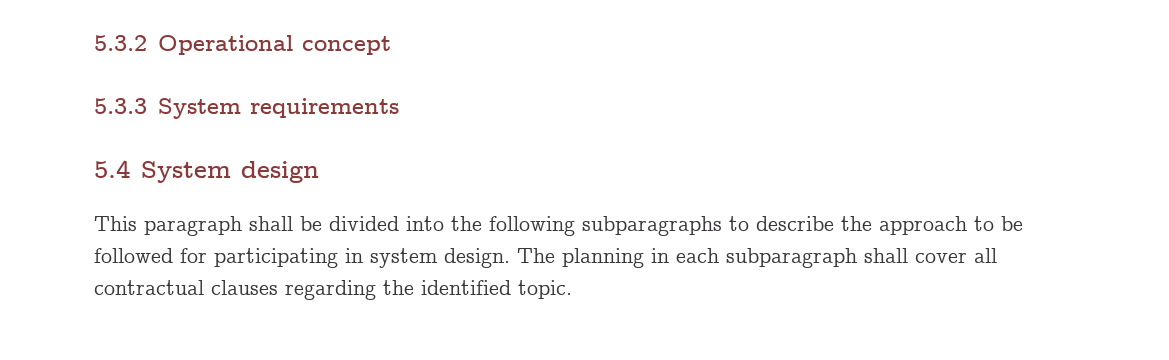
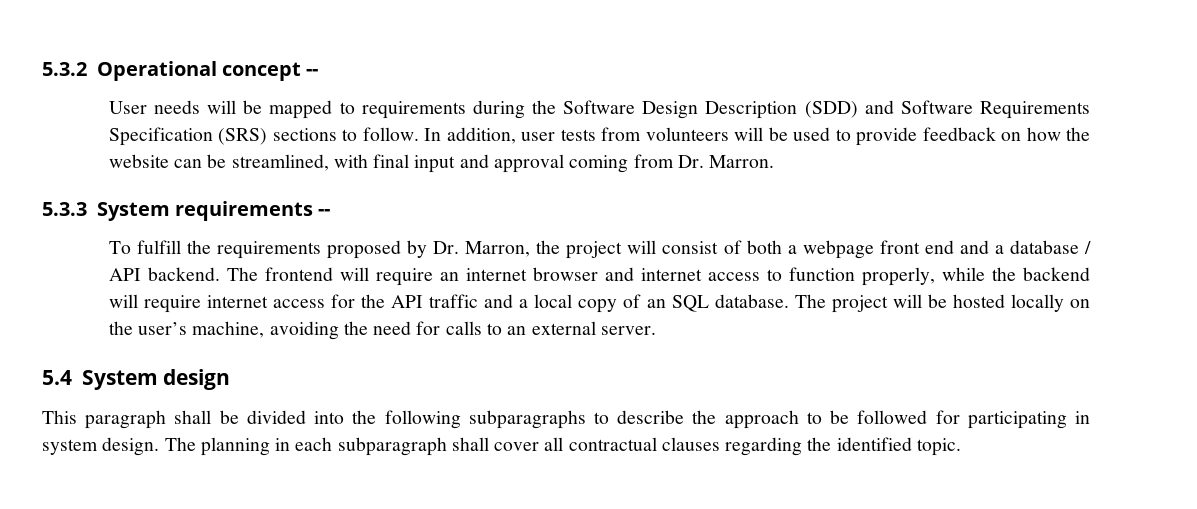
[94,98,399,119] // 5.3.3 System requirements -> [306,69,319,76] [108,100,1090,119] [108,127,1091,146] [108,154,775,173] [42,201,331,221] [108,240,1091,259] [108,267,1090,286] [108,294,1091,313] [108,321,656,340] -- // User needs will be mapped to requirements during the Software Design Description (SDD) and Software Requirements Specification (SRS) sections to follow. In addition, user tests from volunteers will be used to provide feedback on how the website can be streamlined, with final input and approval coming from Dr. Marron. // 5.3.3 System requirements -- // To fulfill the requirements proposed by Dr. Marron, the project will consist of both a webpage front end and a database / API backend. The frontend will require an internet browser and internet access to function properly, while the backend will require internet access for the API traffic and a local copy of an SQL database. The project will be hosted locally on the user’s machine, avoiding the need for calls to an external server.

